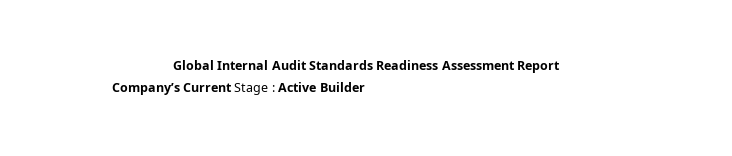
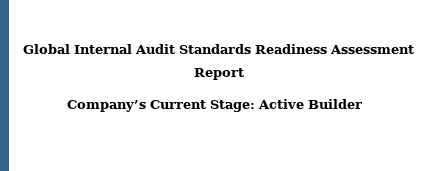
[234,83,275,95] Stage : -> [209,100,255,112] Stage:

